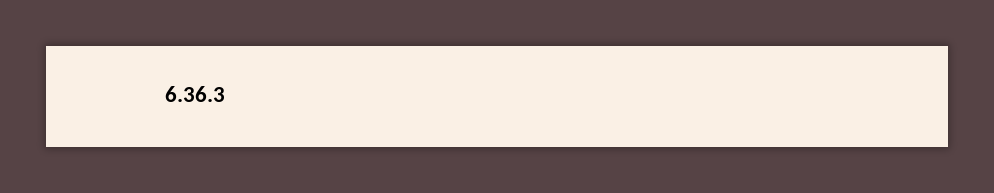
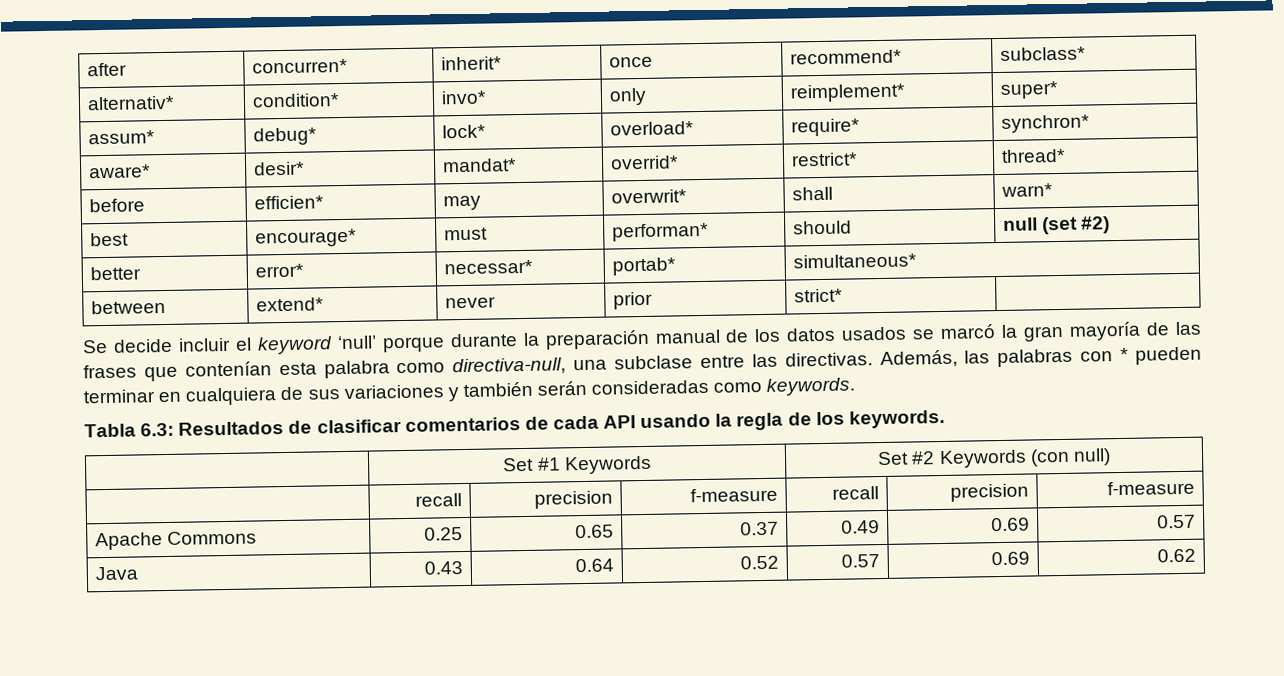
[165,86,225,102] 6.36.3 -> [86,62,127,77] [251,58,348,74] [440,56,502,71] [608,56,653,68] [789,49,902,65] [999,46,1086,61] [86,95,175,111] [251,93,340,108] [440,90,487,105] [608,87,647,106] [789,83,906,103] [999,80,1059,99] [87,130,155,145] [252,127,317,146] [441,124,486,139] [609,121,694,136] [790,118,860,137] [1000,114,1090,133] [88,164,151,179] [253,161,305,176] [441,158,517,173] [609,155,679,170] [790,152,858,167] [1000,148,1066,163] [88,198,145,213] [253,195,324,210] [442,195,481,211] [610,189,687,204] [791,186,833,201] [1000,183,1053,197] [89,232,129,247] [254,228,357,248] [443,227,488,241] [611,222,709,242] [792,220,852,235] [1002,216,1110,235] [89,266,141,281] [254,263,304,278] [443,259,533,275] [611,257,676,276] [792,253,917,269] [90,299,166,315] [255,297,324,312] [444,296,496,309] [612,291,653,310] [793,288,843,303] [82,321,1203,355] [83,346,1202,382] [83,377,856,406] [84,409,945,438] [502,455,652,475] [877,448,1111,469] [415,493,463,507] [534,490,614,509] [690,487,779,503] [832,486,880,500] [950,483,1030,502] [1107,480,1196,496] [94,530,257,551] [424,527,464,541] [575,524,615,539] [740,521,780,536] [841,520,881,534] [991,517,1031,532] [1157,514,1197,529] [94,566,138,581] [424,561,464,575] [575,558,615,573] [740,555,780,570] [841,554,881,568] [991,551,1031,566] [1157,548,1197,563] after | concurren* | inherit* | once | recommend* | subclass* // alternativ* | condition* | invo* | only | reimplement* | super* // assum* | debug* | lock* | overload* | require* | synchron* // aware* | desir* | mandat* | overrid* | restrict* | thread* // before | efficien* | may | overwrit* | shall | warn* // best | encourage* | must | performan* | should | null (set #2) // better | error* | necessar* | portab* | simultaneous* // between | extend* | never | prior | strict* | // Se decide incluir el keyword ‘null’ porque durante la preparación manual de los datos usados se marcó la gran mayoría de las frases que contenían esta palabra como directiva-null, una subclase entre las directivas. Además, las palabras con * pueden terminar en cualquiera de sus variaciones y también serán consideradas como keywords. // Tabla 6.3: Resultados de clasificar comentarios de cada API usando la regla de los keywords. // | Set #1 Keywords | Set #2 Keywords (con null) // | recall | precision | f-measure | recall | precision | f-measure // Apache Commons | 0.25 | 0.65 | 0.37 | 0.49 | 0.69 | 0.57 // Java | 0.43 | 0.64 | 0.52 | 0.57 | 0.69 | 0.62

